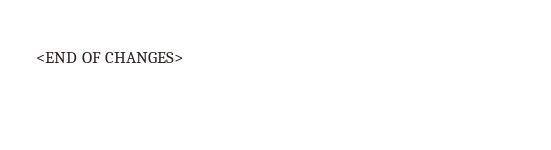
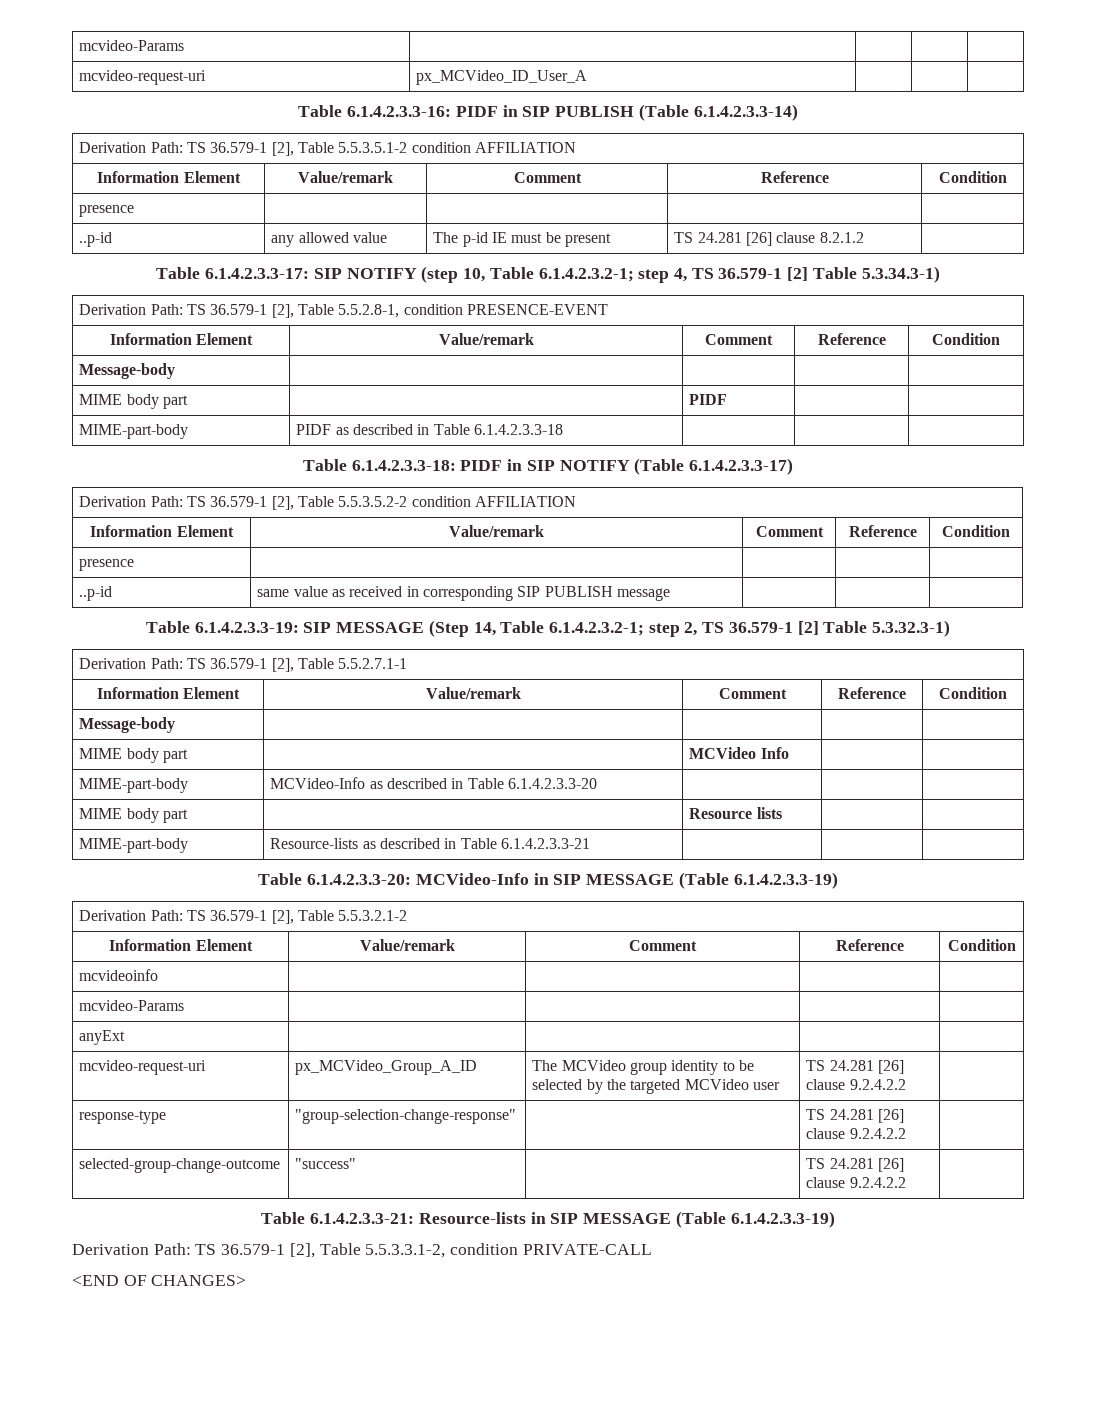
(36, 57) none -> [79,40,185,51] [79,70,207,85] [416,70,588,85] [298,104,798,121] [79,142,576,156] [97,171,241,183] [298,171,393,183] [513,172,582,183] [760,171,829,183] [938,171,1007,183] [79,205,135,217] [79,232,113,247] [271,232,387,247] [433,232,611,247] [674,232,864,246] [156,266,940,283] [79,304,608,318] [109,333,254,345] [438,333,534,345] [705,334,773,345] [817,333,886,345] [932,333,1000,345] [79,363,176,379] [79,394,188,409] [689,394,728,405] [79,424,189,439] [296,424,563,435] [302,458,794,475] [79,496,576,510] [90,525,234,537] [449,525,544,537] [755,526,824,537] [848,525,917,537] [942,525,1010,537] [79,559,135,571] [79,586,113,601] [257,586,670,601] [145,620,951,637] [79,658,408,672] [96,687,241,699] [425,687,521,699] [718,688,787,699] [838,687,906,699] [939,687,1007,699] [79,717,176,733] [79,748,188,763] [689,747,789,759] [79,778,189,793] [270,777,597,789] [79,808,188,823] [689,807,782,819] [79,838,189,853] [270,838,590,849] [258,872,838,889] [79,910,408,924] [109,939,253,951] [359,939,455,951] [629,940,697,951] [835,939,904,951] [947,939,1016,951] [79,969,159,981] [79,1000,185,1011] [79,1030,126,1045] [79,1060,207,1075] [295,1060,478,1075] [532,1060,754,1075] [532,1079,780,1094] [806,1060,904,1074] [806,1079,906,1090] [79,1110,167,1124] [295,1109,517,1124] [806,1109,904,1123] [806,1128,906,1139] [79,1158,281,1173] [295,1158,357,1169] [806,1158,904,1172] [806,1177,906,1188] [261,1211,835,1228] [72,1243,652,1258] mcvideo-Params | | | | // mcvideo-request-uri | px_MCVideo_ID_User_A | | | // Table 6.1.4.2.3.3-16: PIDF in SIP PUBLISH (Table 6.1.4.2.3.3-14) // Derivation Path: TS 36.579-1 [2], Table 5.5.3.5.1-2 condition AFFILIATION // Information Element | Value/remark | Comment | Reference | Condition // presence | | | | // ..p-id | any allowed value | The p-id IE must be present | TS 24.281 [26] clause 8.2.1.2 | // Table 6.1.4.2.3.3-17: SIP NOTIFY (step 10, Table 6.1.4.2.3.2-1; step 4, TS 36.579-1 [2] Table 5.3.34.3-1) // Derivation Path: TS 36.579-1 [2], Table 5.5.2.8-1, condition PRESENCE-EVENT // Information Element | Value/remark | Comment | Reference | Condition // Message-body | | | | // MIME body part | | PIDF | | // MIME-part-body | PIDF as described in Table 6.1.4.2.3.3-18 | | | // Table 6.1.4.2.3.3-18: PIDF in SIP NOTIFY (Table 6.1.4.2.3.3-17) // Derivation Path: TS 36.579-1 [2], Table 5.5.3.5.2-2 condition AFFILIATION // Information Element | Value/remark | Comment | Reference | Condition // presence | | | | // ..p-id | same value as received in corresponding SIP PUBLISH message | | | // Table 6.1.4.2.3.3-19: SIP MESSAGE (Step 14, Table 6.1.4.2.3.2-1; step 2, TS 36.579-1 [2] Table 5.3.32.3-1) // Derivation Path: TS 36.579-1 [2], Table 5.5.2.7.1-1 // Information Element | Value/remark | Comment | Reference | Condition // Message-body | | | | // MIME body part | | MCVideo Info | | // MIME-part-body | MCVideo-Info as described in Table 6.1.4.2.3.3-20 | | | // MIME body part | | Resource lists | | // MIME-part-body | Resource-lists as described in Table 6.1.4.2.3.3-21 | | | // Table 6.1.4.2.3.3-20: MCVideo-Info in SIP MESSAGE (Table 6.1.4.2.3.3-19) // Derivation Path: TS 36.579-1 [2], Table 5.5.3.2.1-2 // Information Element | Value/remark | Comment | Reference | Condition // mcvideoinfo | | | | // mcvideo-Params | | | | // anyExt | | | | // mcvideo-request-uri | px_MCVideo_Group_A_ID | The MCVideo group identity to be selected by the targeted MCVideo user | TS 24.281 [26] clause 9.2.4.2.2 | // response-type | "group-selection-change-response" | | TS 24.281 [26] clause 9.2.4.2.2 | // selected-group-change-outcome | "success" | | TS 24.281 [26] clause 9.2.4.2.2 | // Table 6.1.4.2.3.3-21: Resource-lists in SIP MESSAGE (Table 6.1.4.2.3.3-19) // Derivation Path: TS 36.579-1 [2], Table 5.5.3.3.1-2, condition PRIVATE-CALL //

